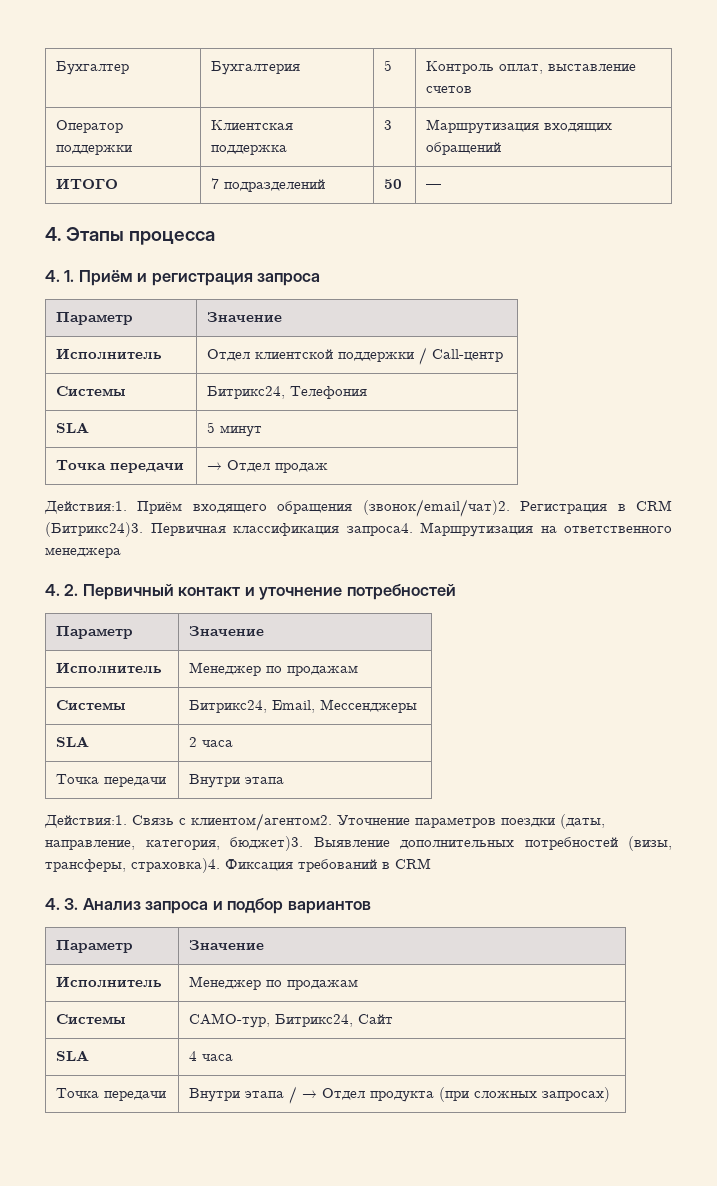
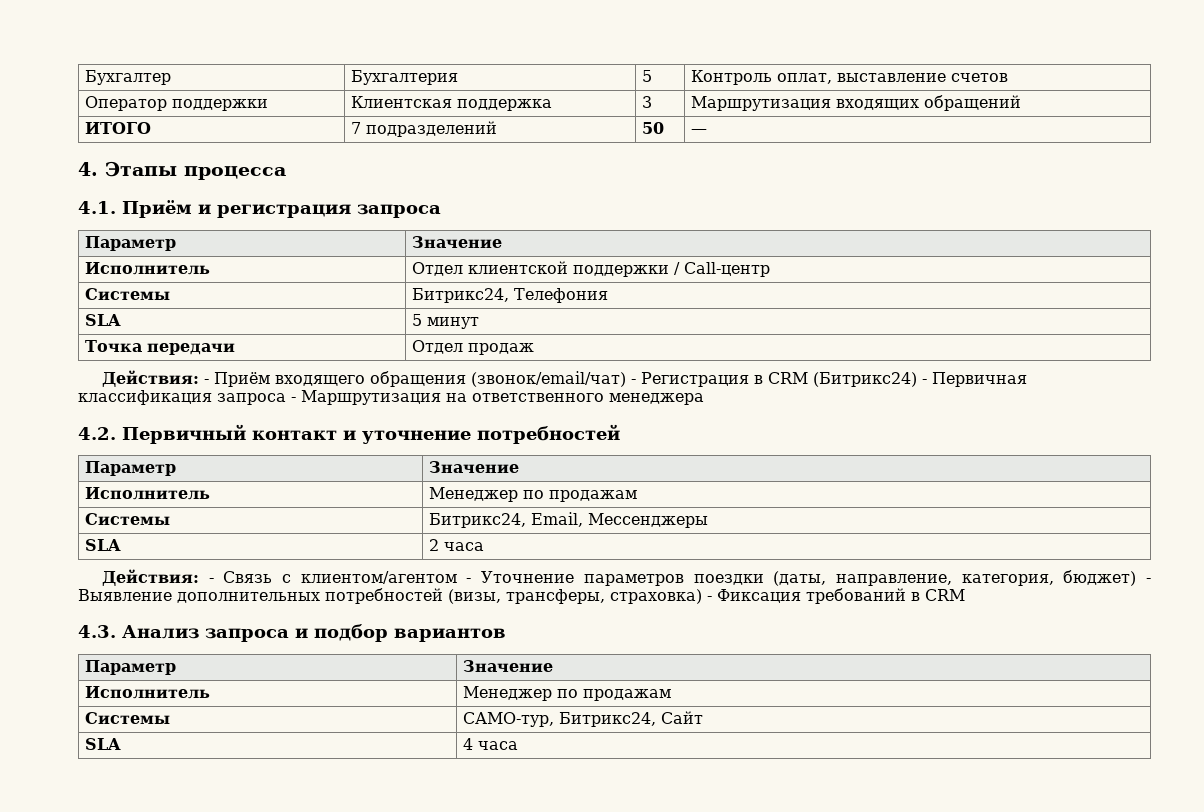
[45,270,75,282] 4. 1. -> [78,201,116,214] 4.1.
[207,462,223,470] → -> (235, 349) none
[44,501,127,514] Действия:1. -> [101,370,209,387] Действия: -
[362,499,510,517] (звонок/email/чат)2. -> [470,371,636,387] (звонок/email/чат) -
[45,522,413,537] (Битрикс24)3. Первичная классификация запроса4. -> [812,372,1027,387] [78,390,296,405] (Битрикс24) - Первичная классификация запроса -
[45,584,79,596] 4. 2. -> [78,427,116,440] 4.2.
[56,774,167,787] [189,774,285,788] [44,813,332,831] // Точка передачи | Внутри этапа // Действия:1. Связь с клиентом/агентом2. -> [101,569,472,586] // Действия: - Связь с клиентом/агентом -
[230,836,303,851] бюджет)3. -> [1063,570,1152,586] бюджет) -
[131,858,220,873] страховка)4. -> [610,589,712,604] страховка) -
[45,898,79,910] 4. 3. -> [78,625,116,638] 4.3.
[56,1088,167,1101] [189,1086,611,1104] // Точка передачи | Внутри этапа / → Отдел продукта (при сложных запросах) -> (518, 745) none

